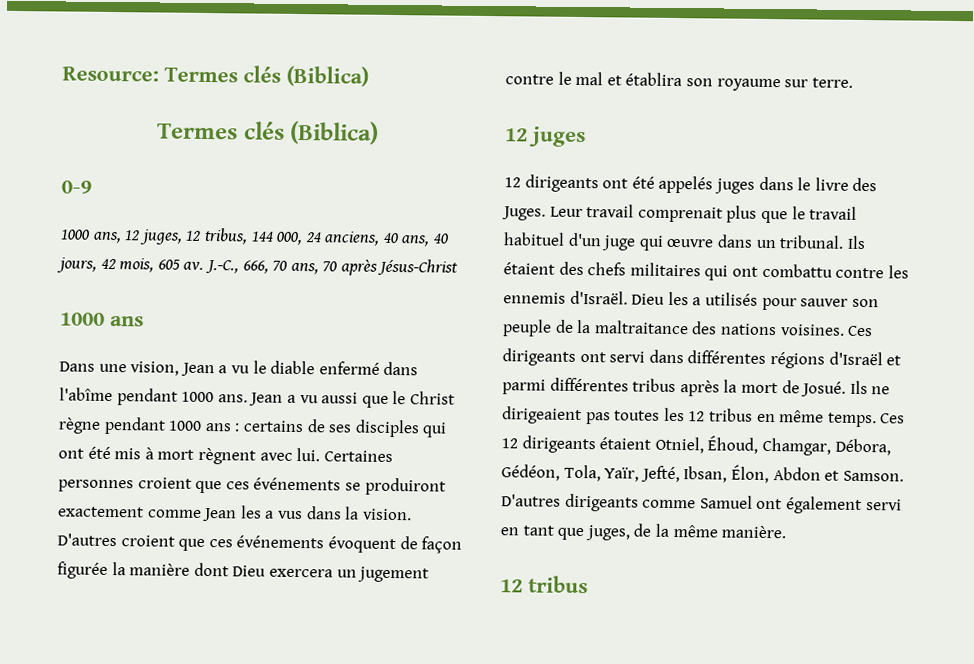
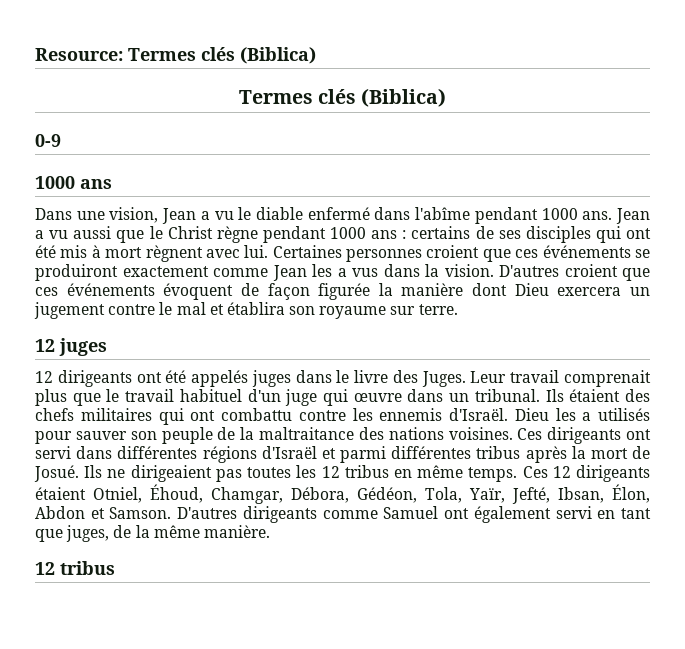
[60,227,450,247] [56,257,459,276] // 1000 ans, 12 juges, 12 tribus, 144 000, 24 anciens, 40 ans, 40 jours, 42 mois, 605 av. J.-C., 666, 70 ans, 70 après Jésus-Christ -> (61, 140) none

